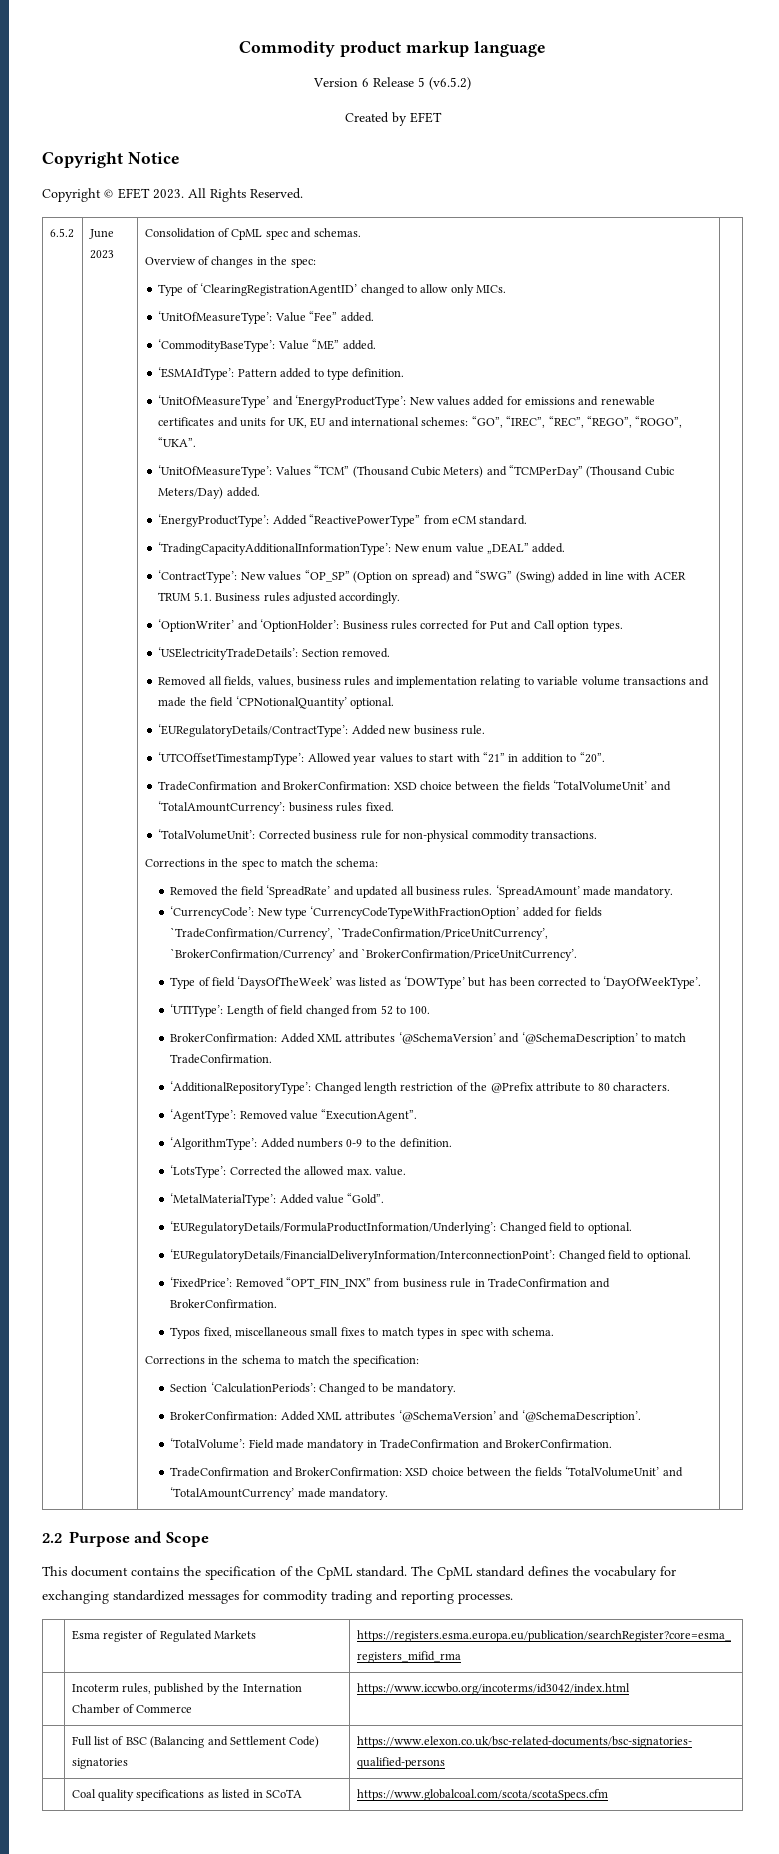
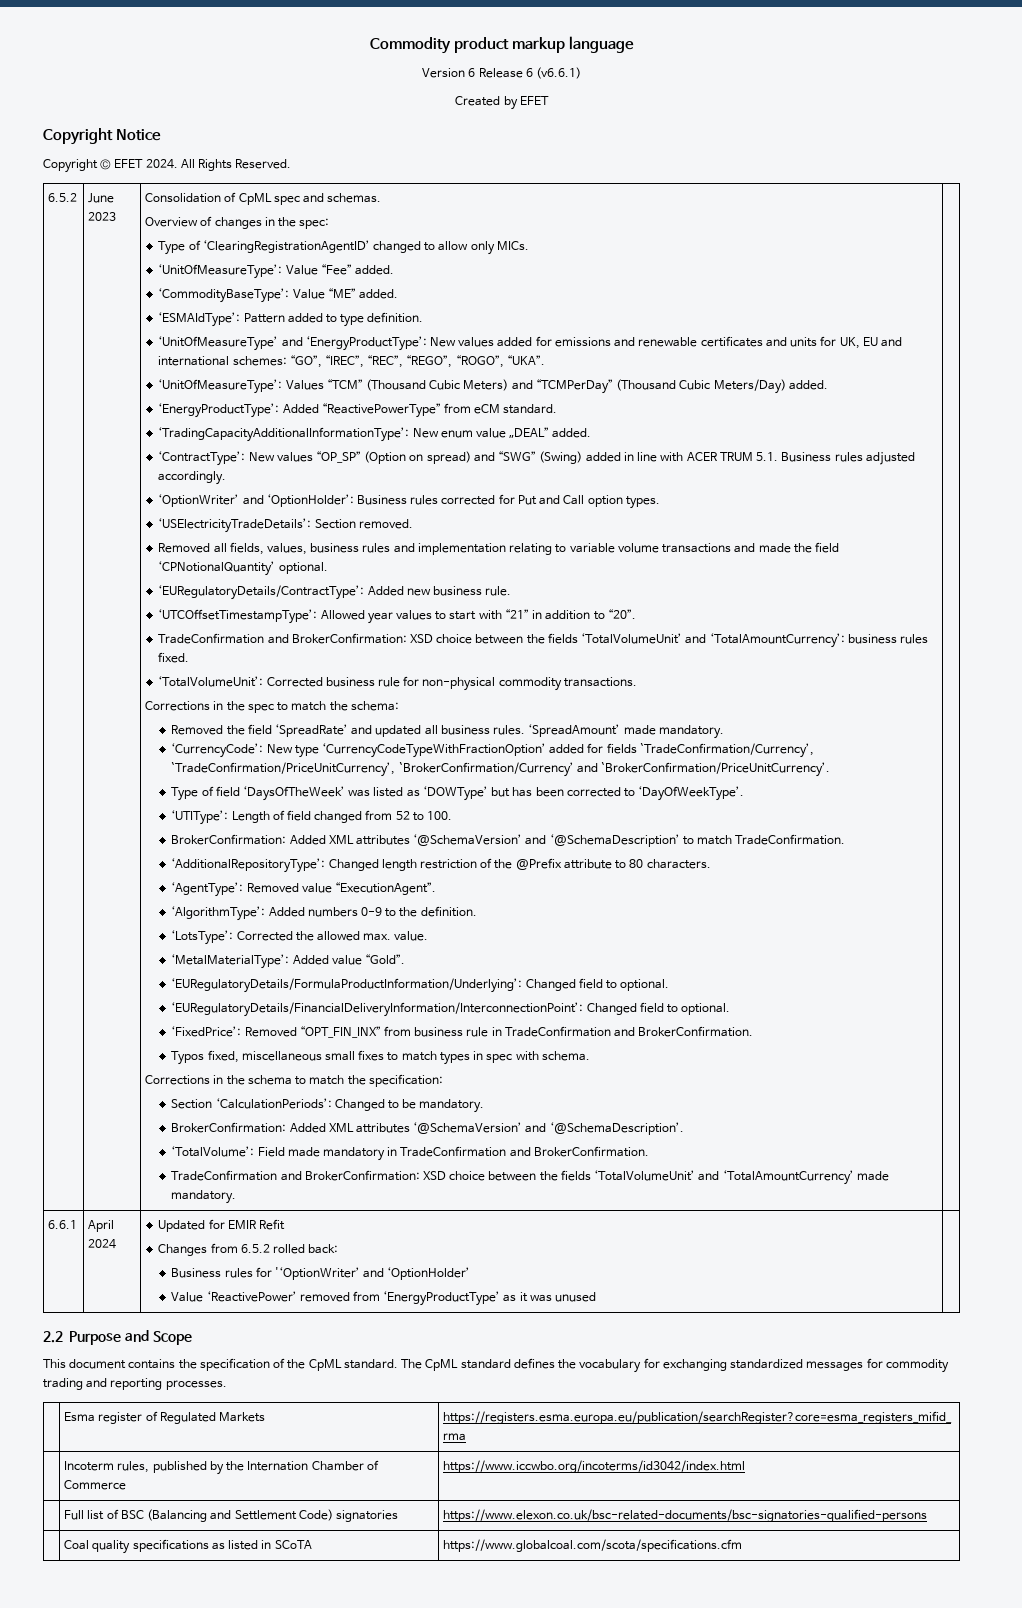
[418,77,471,90] 5 (v6.5.2) -> [525,67,581,79] 6 (v6.6.1)
[153,189,184,199] 2023. -> [145,159,178,169] 2024.
(389, 1494) none -> [48,1220,78,1229] [88,1220,115,1232] [88,1239,117,1249] [158,1219,286,1232] [158,1243,339,1256] [171,1267,471,1280] [171,1291,597,1306] // 6.6.1 | April 2024 | Updated for EMIR Refit // Changes from 6.5.2 rolled back: // Business rules for '‘OptionWriter’ and ‘OptionHolder’ // Value ‘ReactivePower’ removed from ‘EnergyProductType’ as it was unused |
[356,1789,608,1801] https://www.globalcoal.com/scota/scotaSpecs.cfm -> [443,1539,743,1552] https://www.globalcoal.com/scota/specifications.cfm

